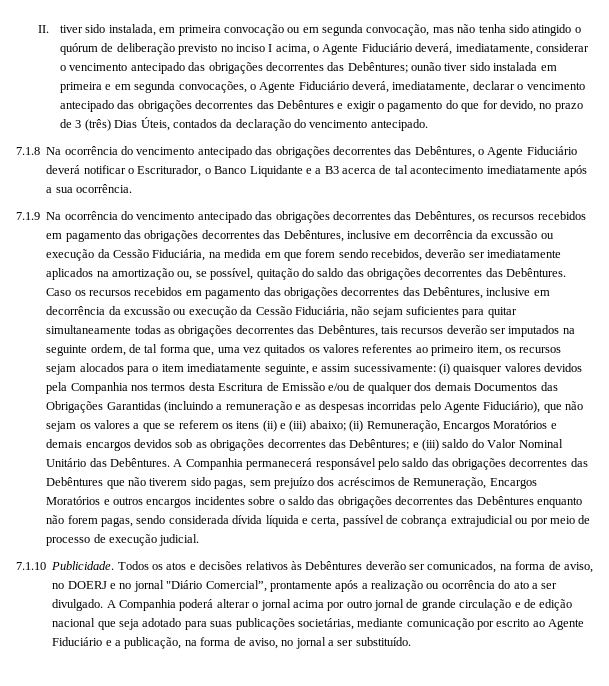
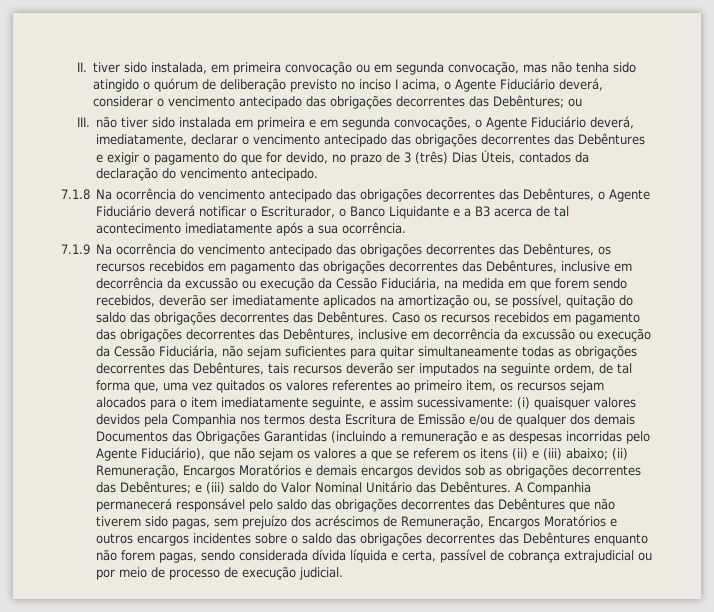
[455,43,533,55] imediatamente, -> (604, 84) none
[411,62,442,71] ounão -> [568,98,583,107] [77,116,118,128] ou // III. não
[16,561,593,573] [52,580,558,592] [52,599,573,611] [52,618,585,630] [52,637,411,649] // 7.1.10 Publicidade. Todos os atos e decisões relativos às Debêntures deverão ser comunicados, na forma de aviso, no DOERJ e no jornal "Diário Comercial”, prontamente após a realização ou ocorrência do ato a ser divulgado. A Companhia poderá alterar o jornal acima por outro jornal de grande circulação e de edição nacional que seja adotado para suas publicações societárias, mediante comunicação por escrito ao Agente Fiduciário e a publicação, na forma de aviso, no jornal a ser substituído. -> (344, 573) none

